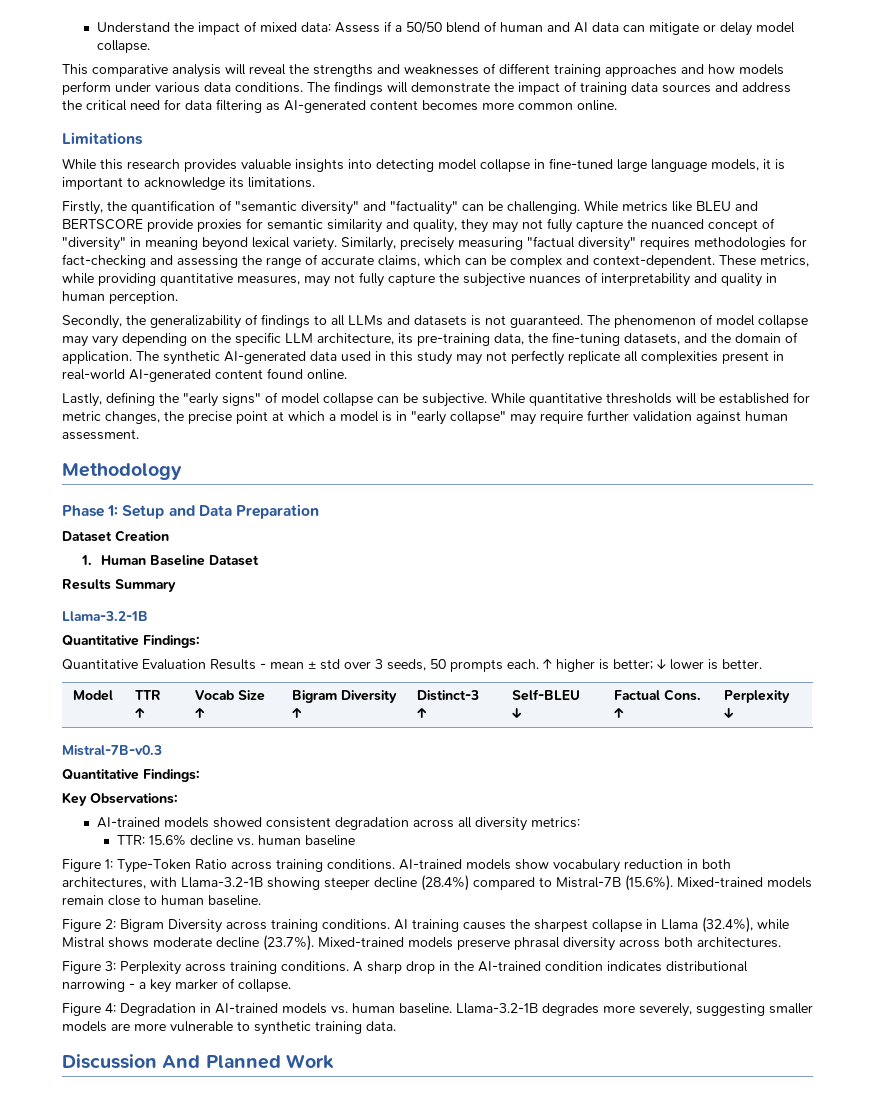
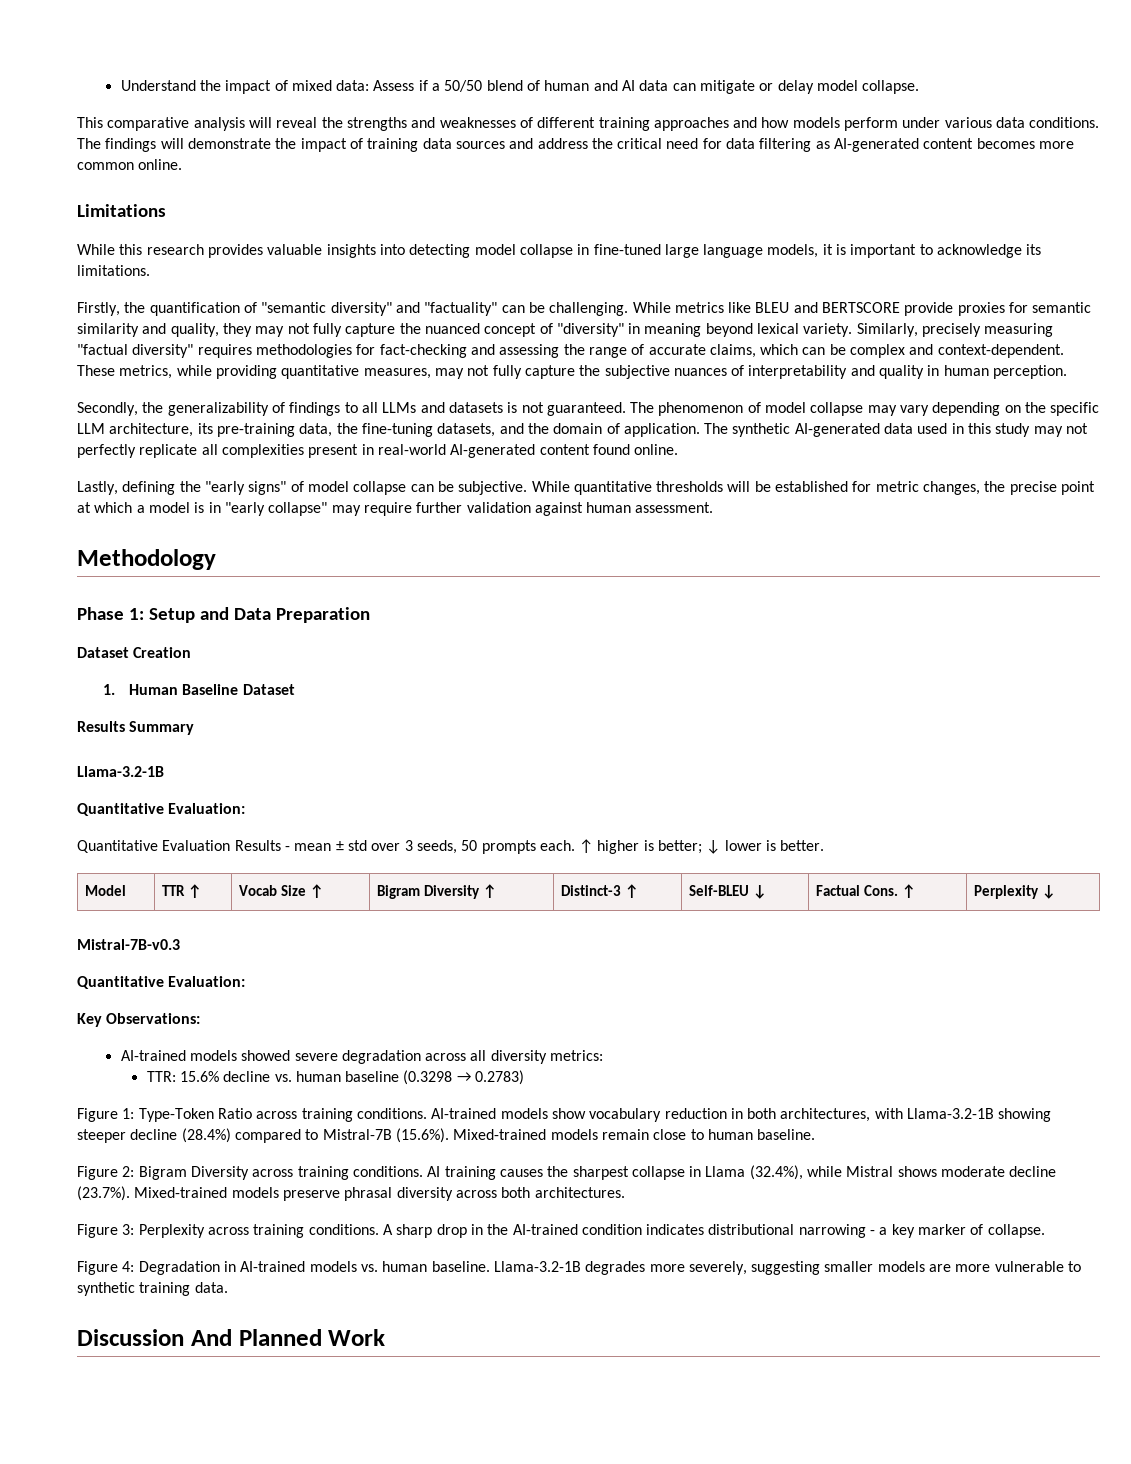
[143,635,200,648] Findings: -> [168,803,246,814] Evaluation:
[143,769,200,782] Findings: -> [168,976,246,987] Evaluation:
[266,817,332,828] consistent -> [294,1053,338,1061] severe
(355, 840) none -> [403,1070,525,1085] (0.3298 → 0.2783)

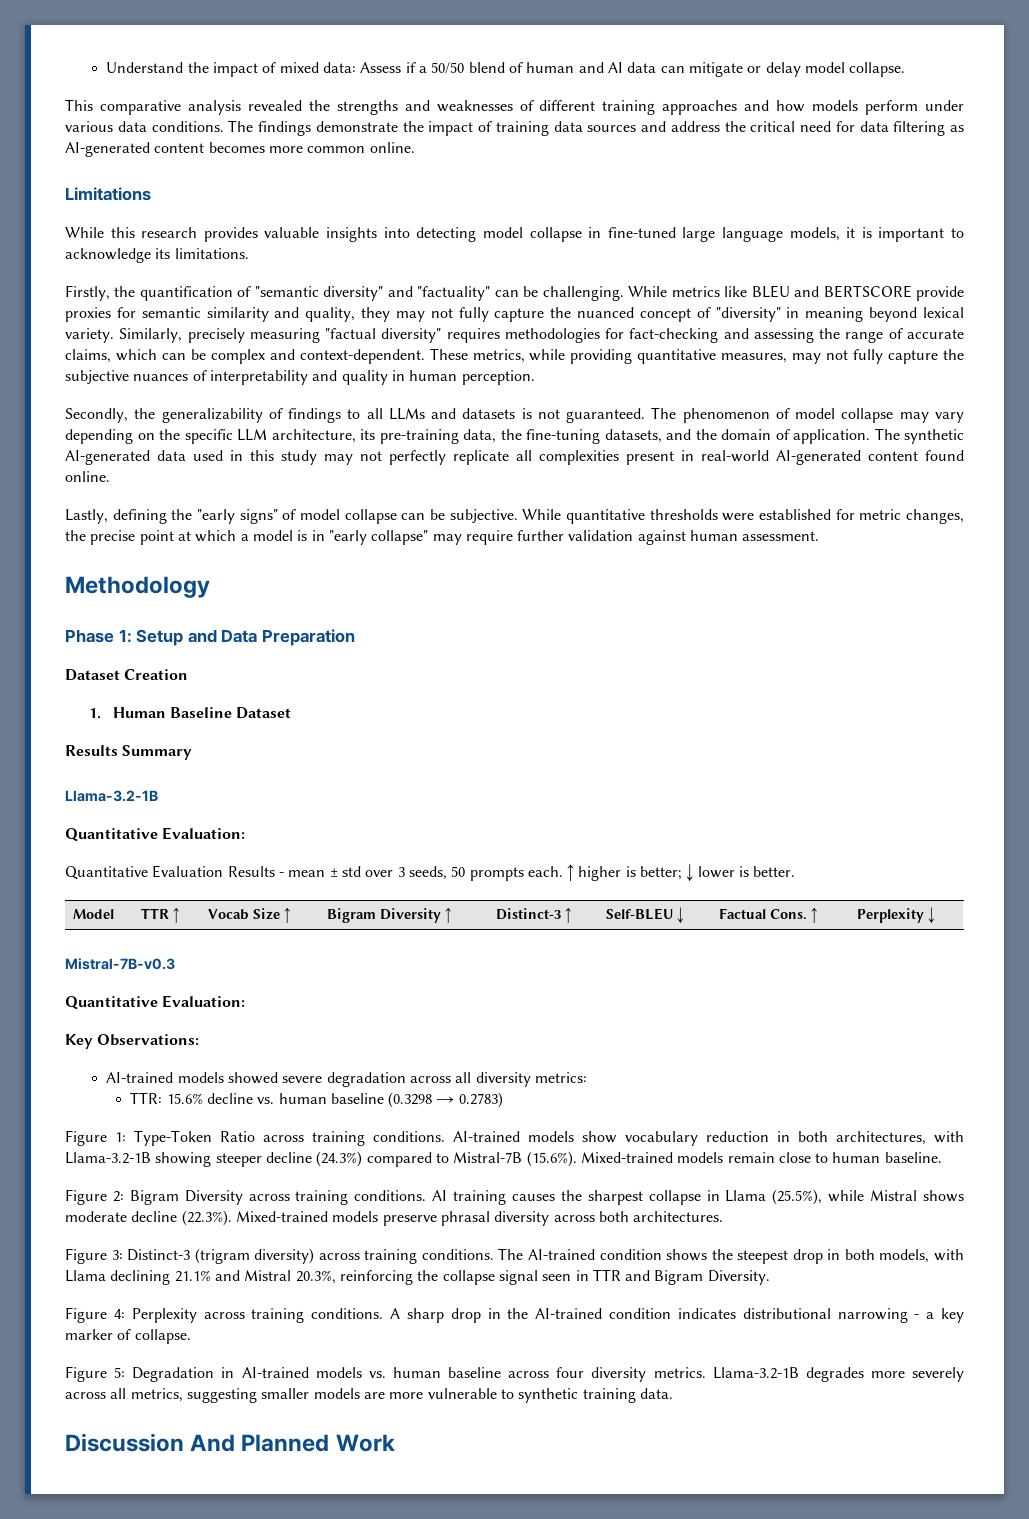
[248,117,318,128] will reveal -> [247,100,302,111] revealed
[160,138,184,149] will -> (311, 128) none
[727,481,771,492] will be -> [722,513,755,521] were
[181,1128,231,1143] (28.4%) -> [316,1151,363,1167] (24.3%)
[749,1165,803,1180] (32.4%), -> [772,1189,823,1205] (25.5%),
[77,1186,130,1201] (23.7%). -> [181,1210,232,1226] (22.3%).
(135, 1229) none -> [127,1248,964,1264] [65,1269,770,1285] [65,1307,125,1323] Distinct-3 (trigram diversity) across training conditions. The AI-trained condition shows the steepest drop in both models, with Llama declining 21.1% and Mistral 20.3%, reinforcing the collapse signal seen in TTR and Bigram Diversity. // Figure 4:
[122,1261,135,1272] 4: -> [114,1367,126,1378] 5:
[431,1261,747,1275] baseline. Llama-3.2-1B degrades more severely, -> [448,1367,964,1382] [65,1388,183,1402] baseline across four diversity metrics. Llama-3.2-1B degrades more severely across all metrics,

